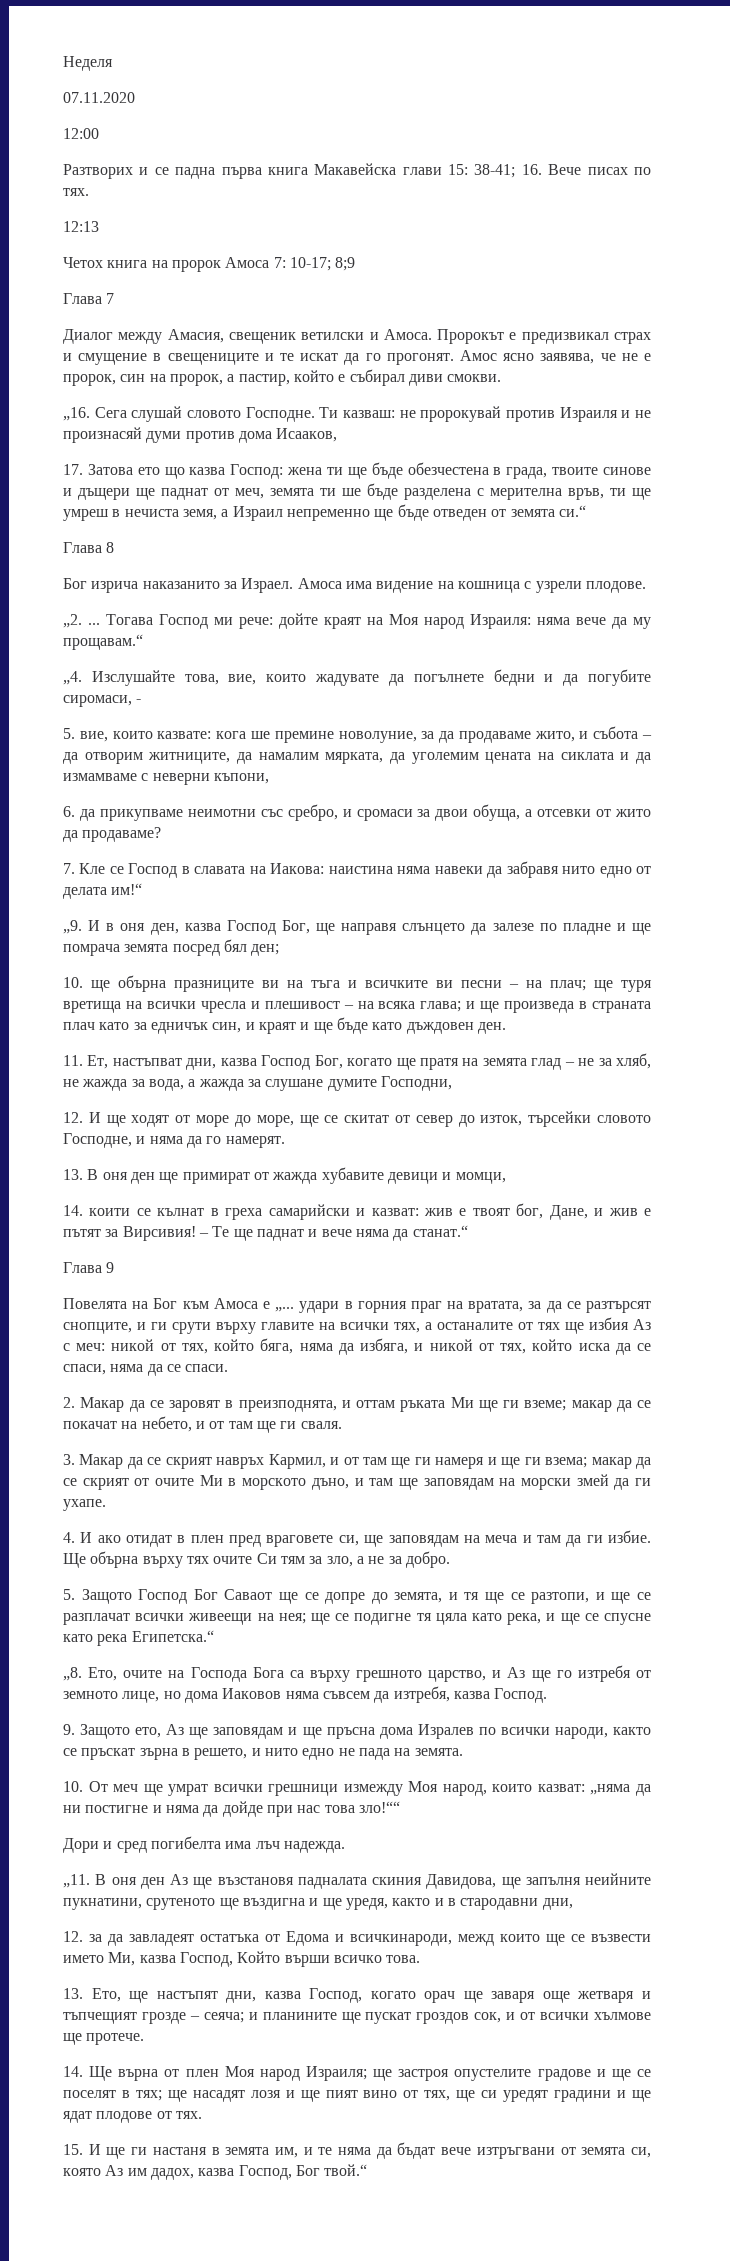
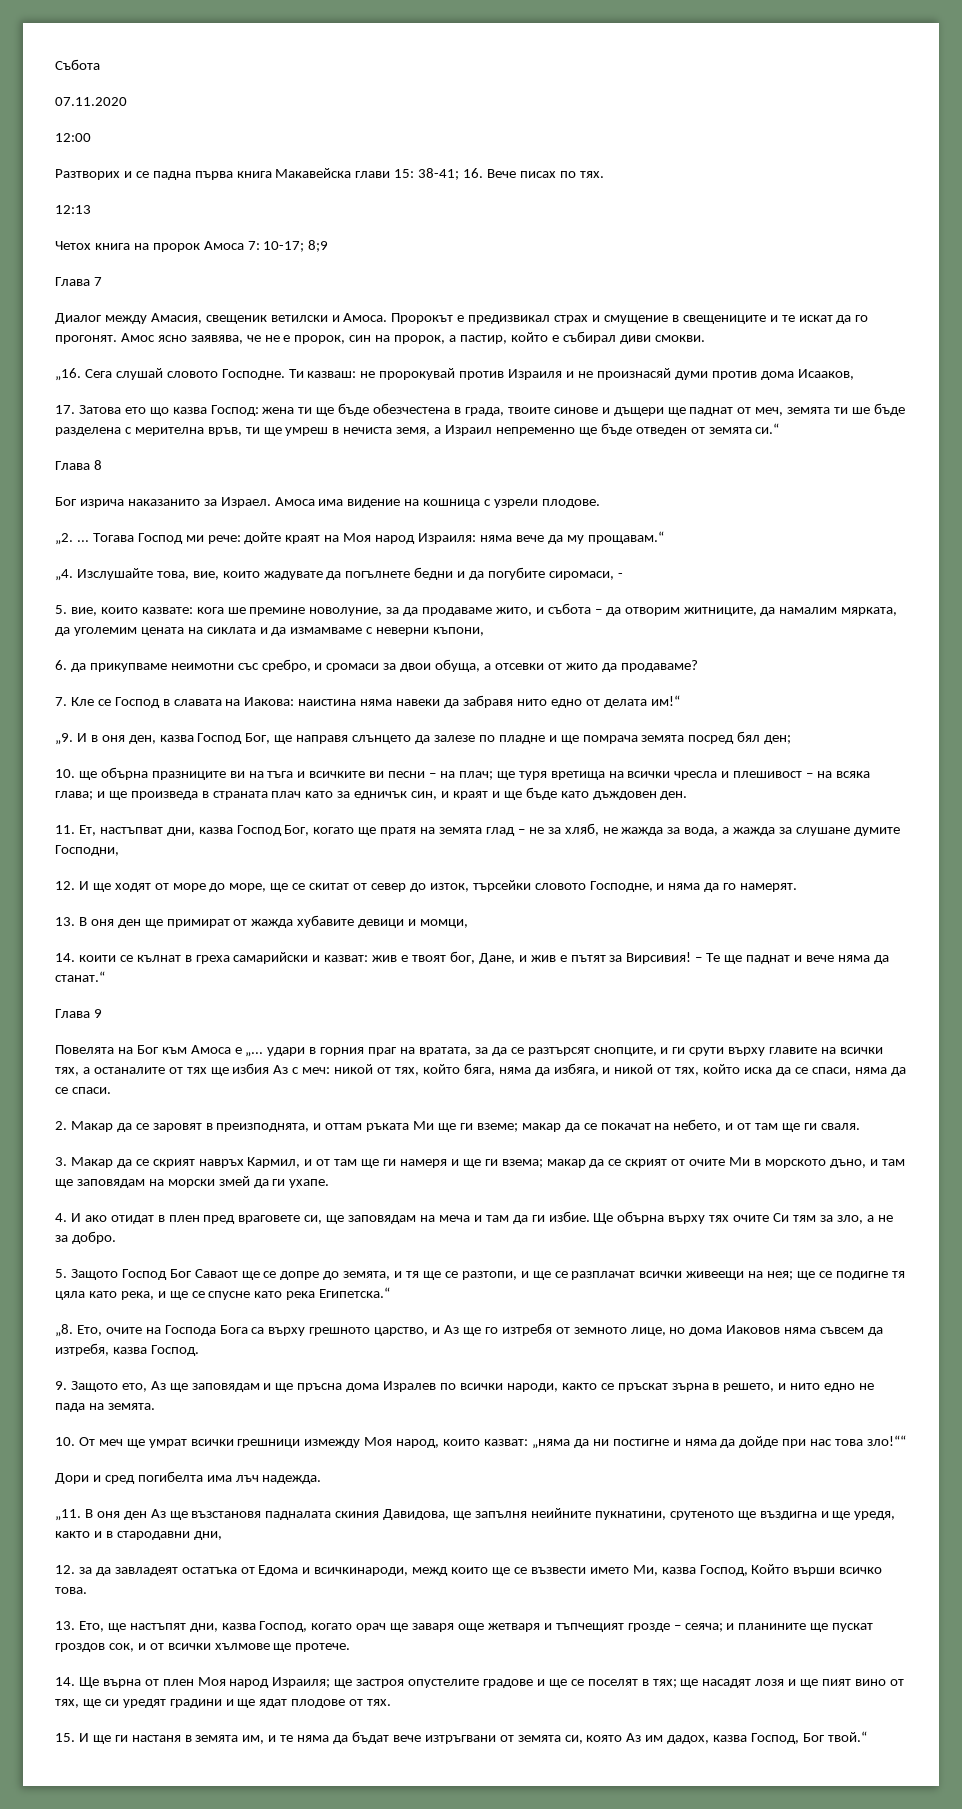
[63,56,113,71] Неделя -> [55,59,100,70] Събота

